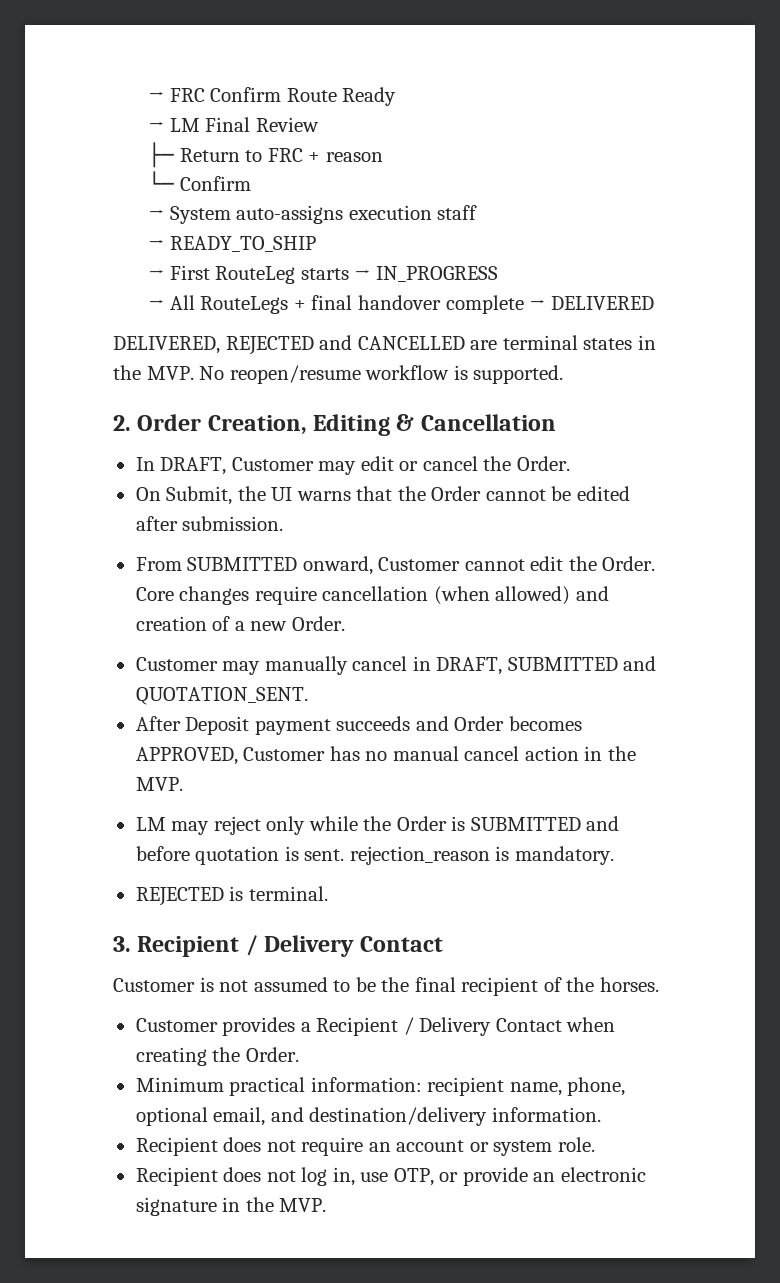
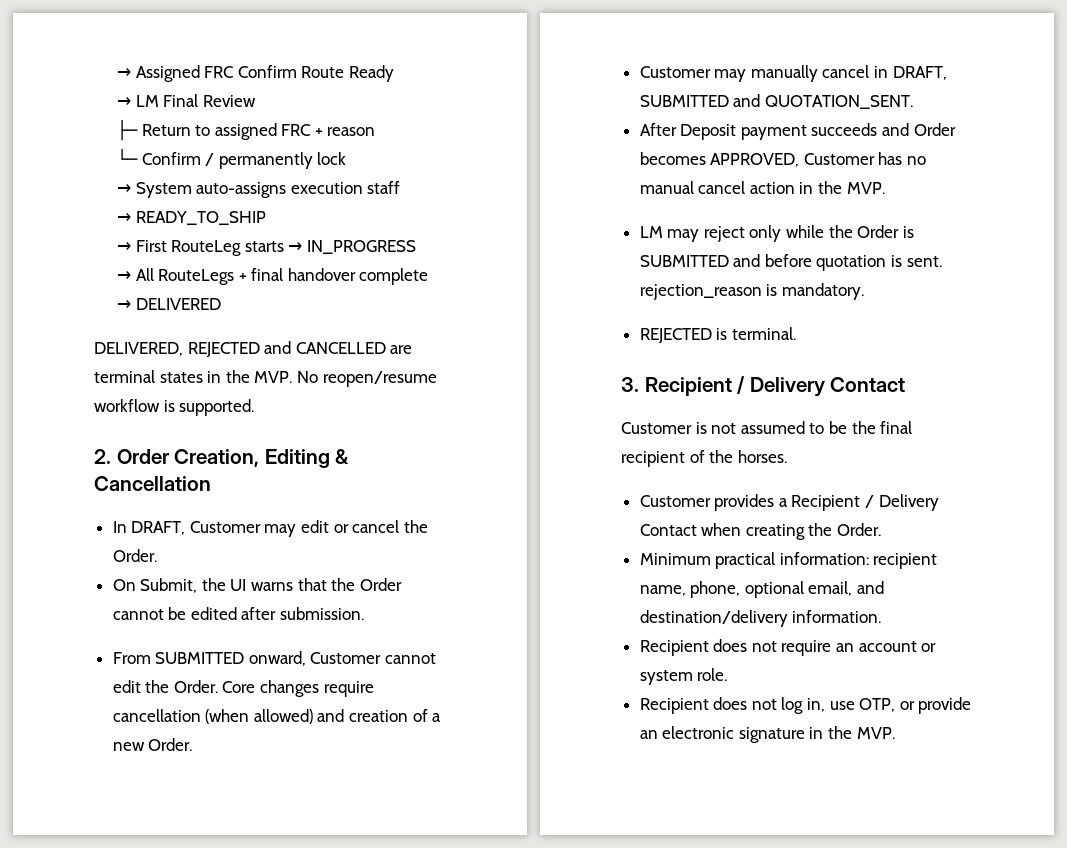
[148,91,165,102] → -> [116,65,200,82] → Assigned
(263, 156) none -> [214,123,277,140] assigned
(251, 183) none -> [205,152,347,169] / permanently lock

